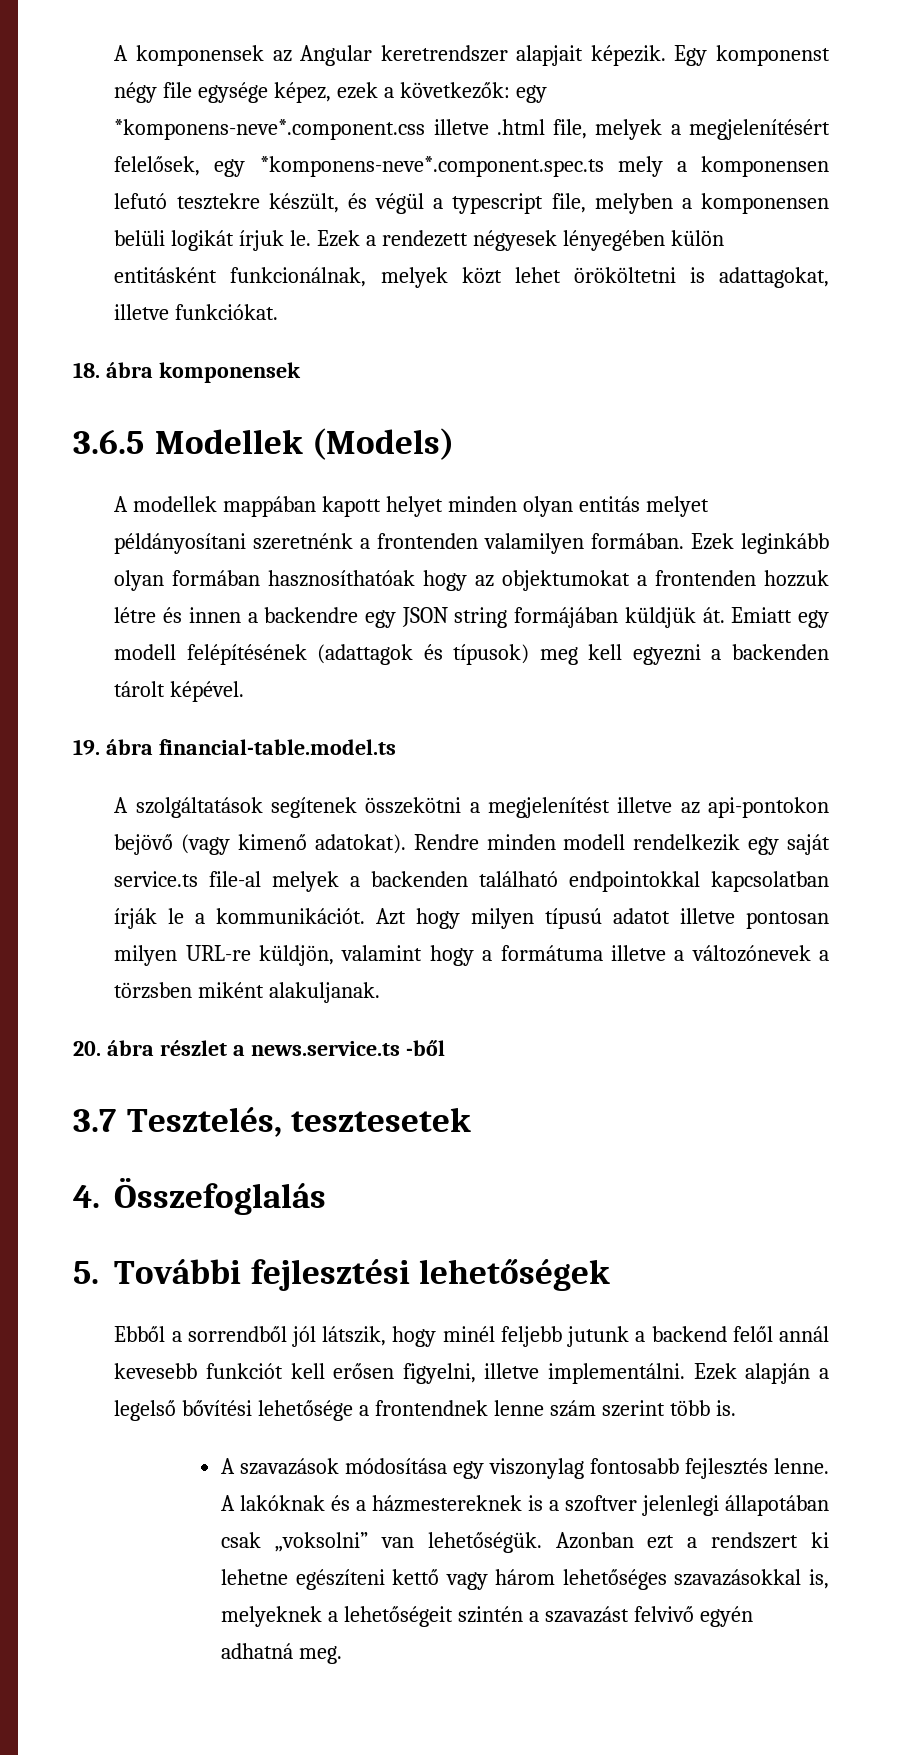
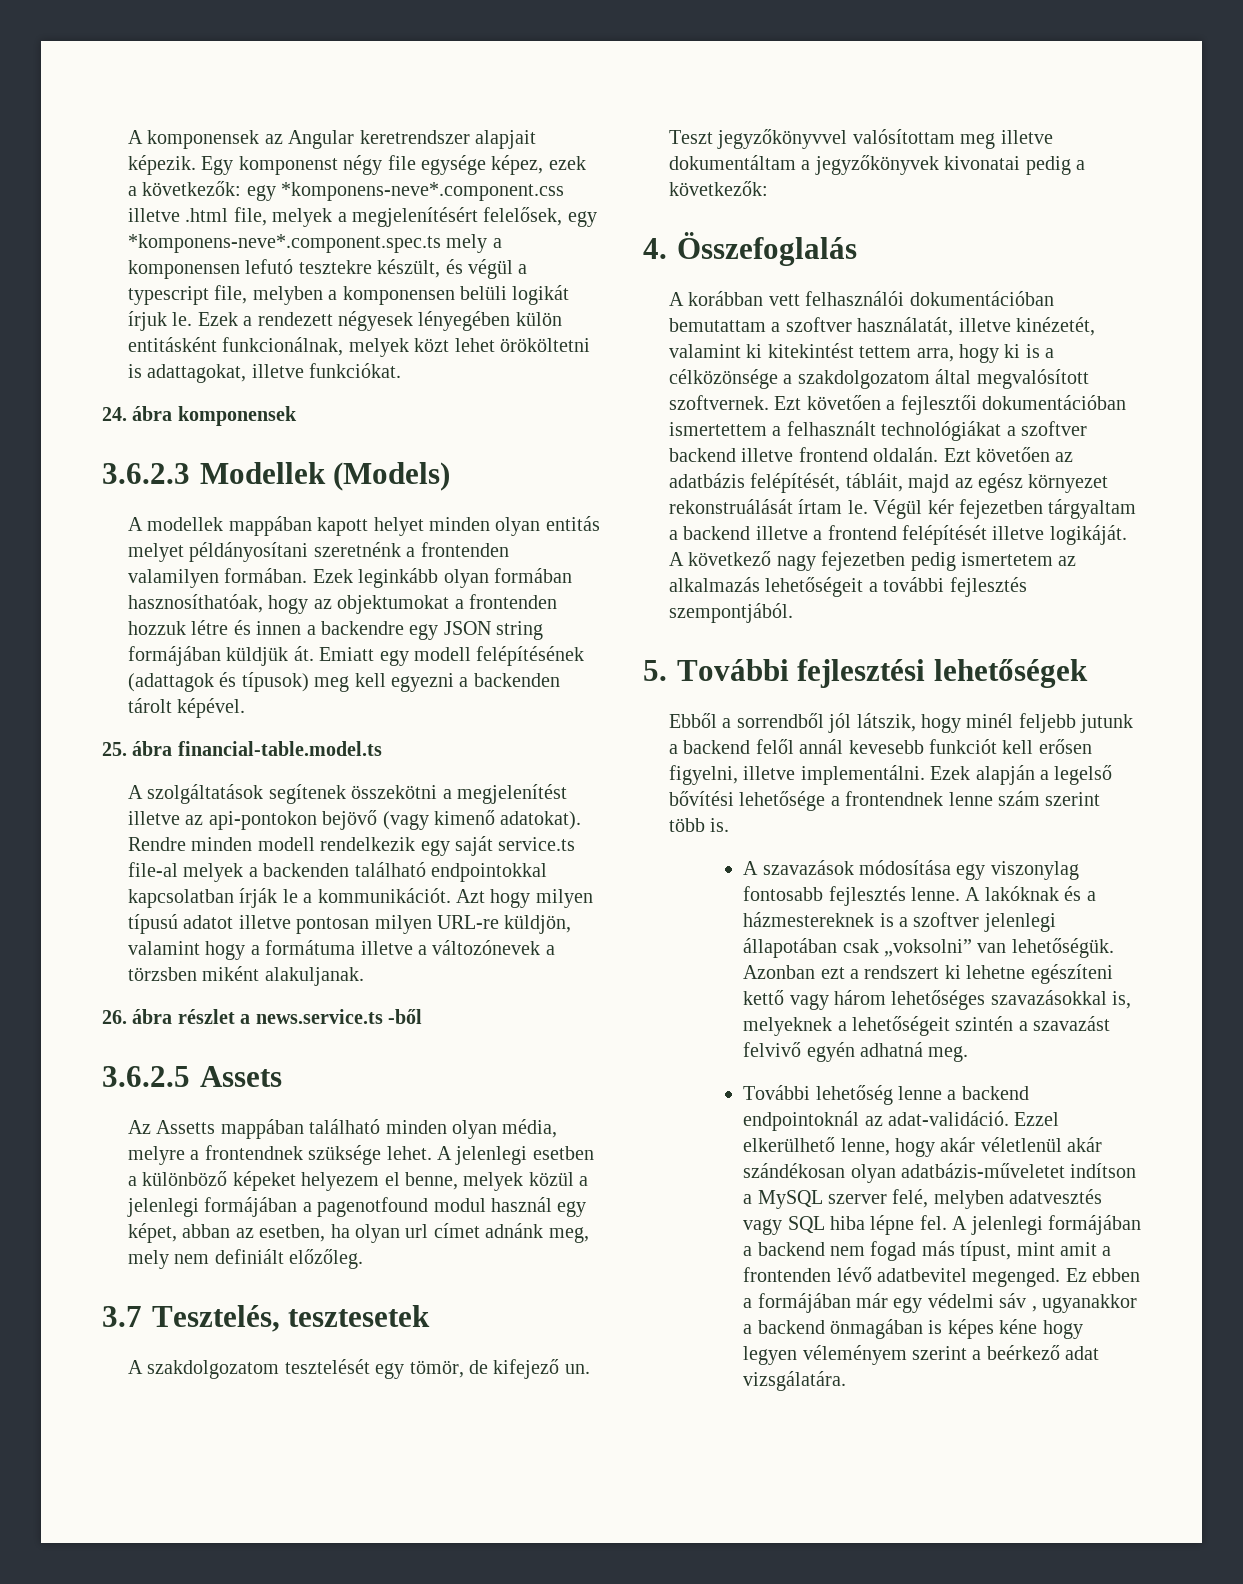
[73,362,100,378] 18. -> [102,407,127,421] 24.
[73,429,144,454] 3.6.5 -> [102,463,190,484] 3.6.2.3
[268,570,416,587] hasznosíthatóak -> [128,594,264,613] hasznosíthatóak,
[73,739,100,755] 19. -> [102,742,127,756] 25.
[73,1041,101,1056] 20. -> [102,1010,127,1024] 26.
[73,1107,472,1137] [73,1178,327,1215] 3.7 Tesztelés, tesztesetek // 4. Összefoglalás -> [102,1066,282,1087] [128,1119,558,1139] [128,1145,594,1165] [128,1171,589,1191] [127,1197,587,1217] [128,1223,589,1243] [128,1249,364,1269] [102,1305,431,1332] [128,1359,590,1379] [669,129,1053,149] [669,155,1086,175] [669,181,769,196] [643,232,857,266] [669,291,1054,306] [669,317,1096,336] [669,343,1055,363] [669,369,1089,389] [669,395,1127,415] [669,421,1088,441] [669,447,1074,462] [669,473,1109,493] [669,499,1137,519] [669,525,1127,545] [669,551,1077,571] [669,577,1027,597] [669,603,794,623] 3.6.2.5 Assets // Az Assetts mappában található minden olyan média, melyre a frontendnek szüksége lehet. A jelenlegi esetben a különböző képeket helyezem el benne, melyek közül a jelenlegi formájában a pagenotfound modul használ egy képet, abban az esetben, ha olyan url címet adnánk meg, mely nem definiált előzőleg. // 3.7 Tesztelés, tesztesetek // A szakdolgozatom tesztelését egy tömör, de kifejező un. Teszt jegyzőkönyvvel valósítottam meg illetve dokumentáltam a jegyzőkönyvek kivonatai pedig a következők: // 4. Összefoglalás // A korábban vett felhasználói dokumentációban bemutattam a szoftver használatát, illetve kinézetét, valamint ki kitekintést tettem arra, hogy ki is a célközönsége a szakdolgozatom által megvalósított szoftvernek. Ezt követően a fejlesztői dokumentációban ismertettem a felhasznált technológiákat a szoftver backend illetve frontend oldalán. Ezt követően az adatbázis felépítését, tábláit, majd az egész környezet rekonstruálását írtam le. Végül kér fejezetben tárgyaltam a backend illetve a frontend felépítését illetve logikáját. A következő nagy fejezetben pedig ismertetem az alkalmazás lehetőségeit a további fejlesztés szempontjából.
(343, 1655) none -> [743,1085,1029,1105] [743,1111,1060,1131] [743,1137,1103,1157] [743,1163,1137,1183] [743,1189,1103,1209] [743,1215,1141,1235] [743,1241,1112,1261] [743,1267,1141,1287] [743,1293,1137,1313] [743,1319,1083,1339] [743,1345,1100,1365] [743,1371,847,1391] // További lehetőség lenne a backend endpointoknál az adat-validáció. Ezzel elkerülhető lenne, hogy akár véletlenül akár szándékosan olyan adatbázis-műveletet indítson a MySQL szerver felé, melyben adatvesztés vagy SQL hiba lépne fel. A jelenlegi formájában a backend nem fogad más típust, mint amit a frontenden lévő adatbevitel megenged. Ez ebben a formájában már egy védelmi sáv , ugyanakkor a backend önmagában is képes kéne hogy legyen véleményem szerint a beérkező adat vizsgálatára.

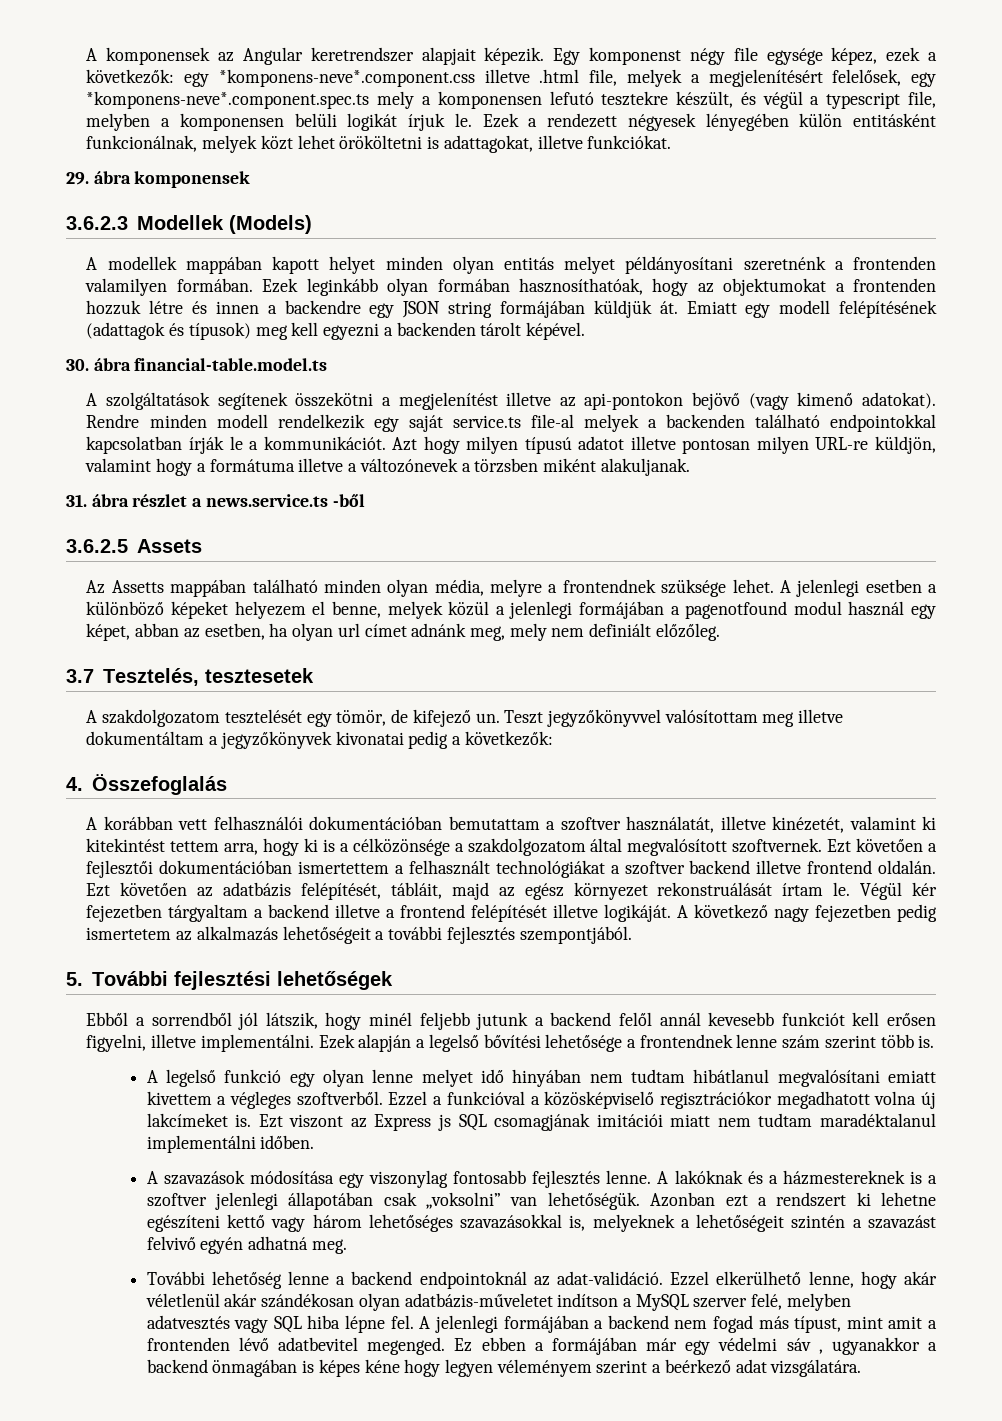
[102,407,127,421] 24. -> [66,172,89,185] 29.
[102,742,127,756] 25. -> [66,359,89,371] 30.
[102,1010,127,1024] 26. -> [66,494,87,507] 31.
(730, 825) none -> [146,1069,936,1087] [146,1091,936,1109] [146,1113,937,1131] [146,1135,315,1153] // A legelső funkció egy olyan lenne melyet idő hinyában nem tudtam hibátlanul megvalósítani emiatt kivettem a végleges szoftverből. Ezzel a funkcióval a közösképviselő regisztrációkor megadhatott volna új lakcímeket is. Ezt viszont az Express js SQL csomagjának imitációi miatt nem tudtam maradéktalanul implementálni időben.

